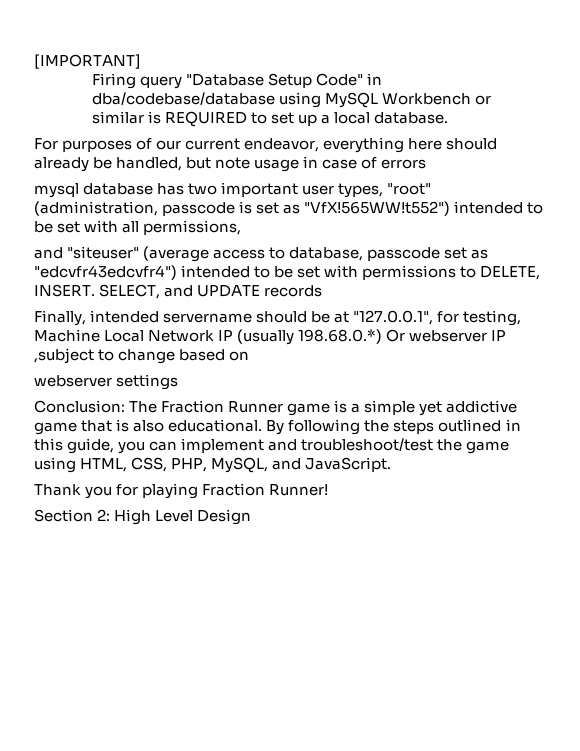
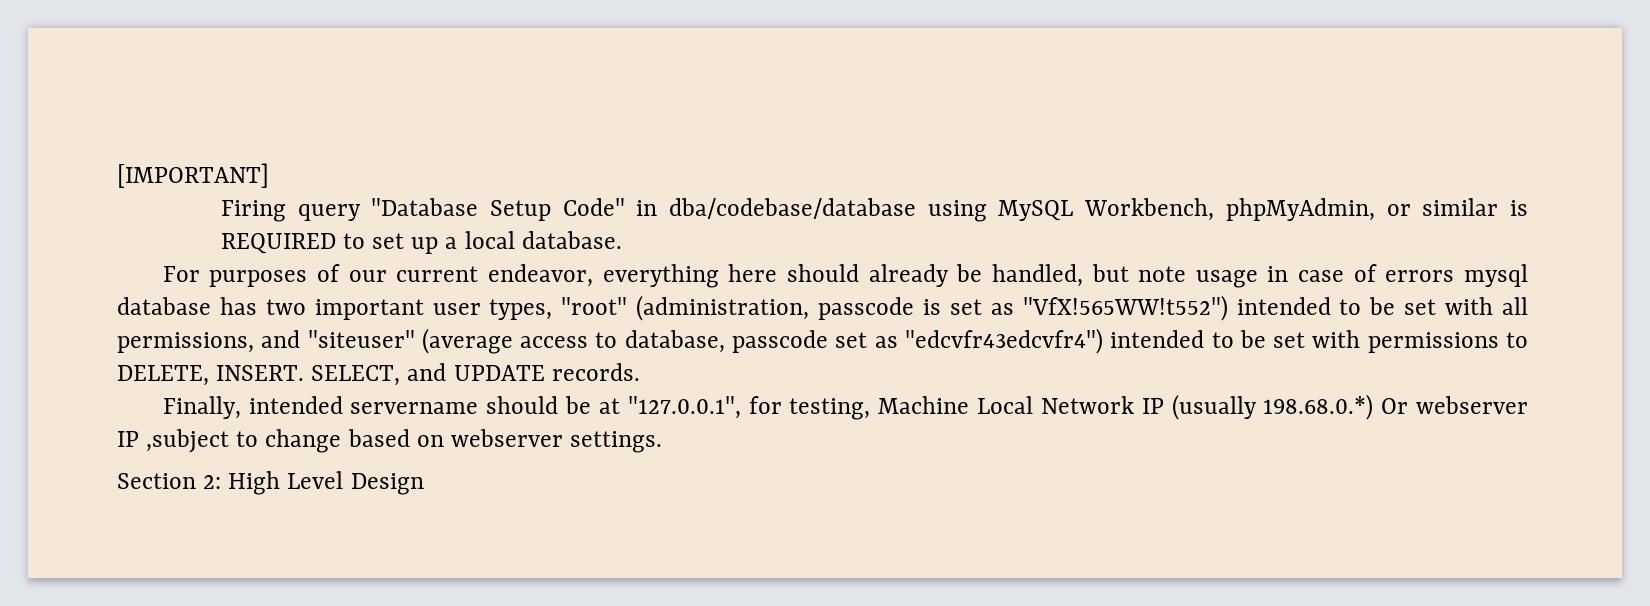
[382,93,472,105] Workbench -> [1084,198,1375,221] Workbench, phpMyAdmin,
(427, 164) // -> (1455, 276) none
(242, 227) // -> (254, 342) none
[264,285,323,297] records -> [551,363,640,381] records.
[34,374,179,390] [34,400,518,416] [34,419,521,435] [34,438,510,454] [34,457,392,473] [34,483,329,499] // webserver settings // Conclusion: The Fraction Runner game is a simple yet addictive game that is also educational. By following the steps outlined in this guide, you can implement and troubleshoot/test the game using HTML, CSS, PHP, MySQL, and JavaScript. // Thank you for playing Fraction Runner! -> [450,429,663,453] webserver settings.

